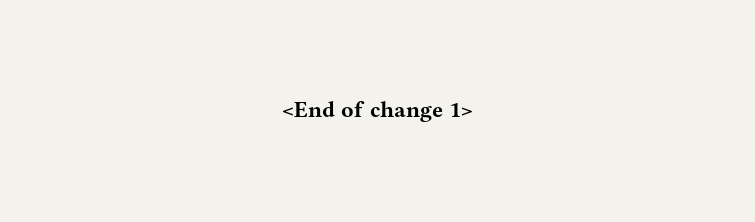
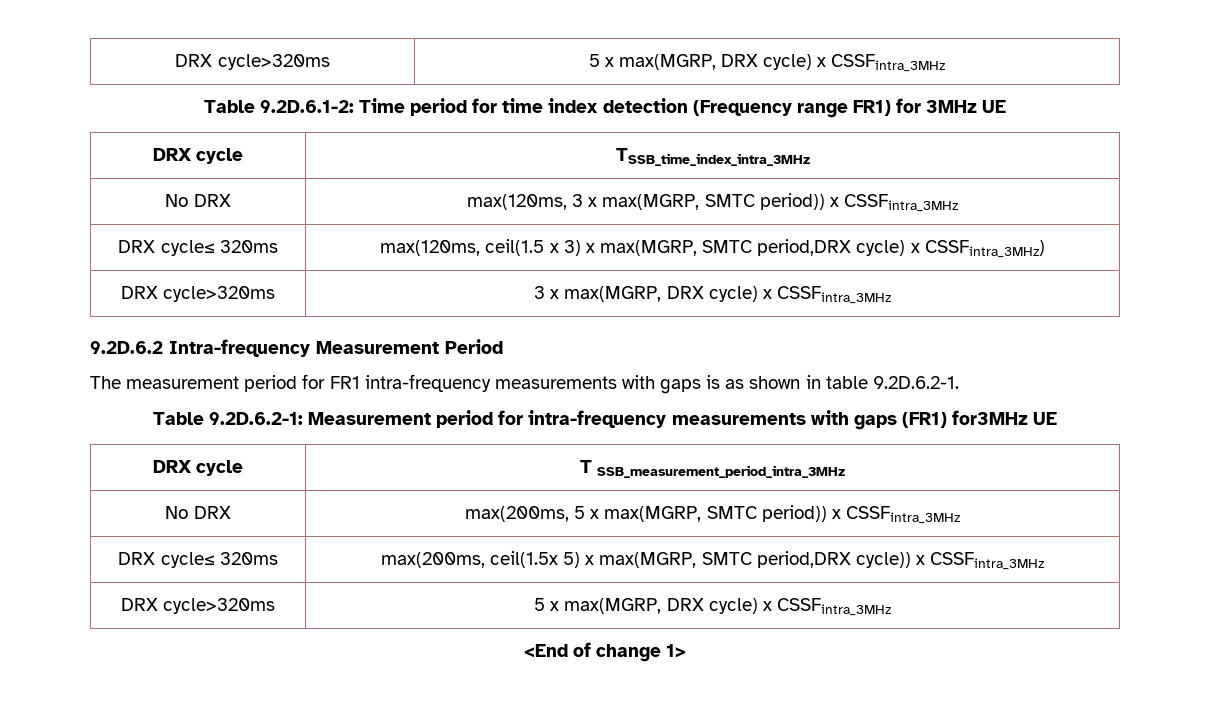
(282, 109) none -> [175,54,330,70] [588,54,947,72] [203,98,1007,118] [152,148,244,164] [615,148,810,166] [165,194,231,207] [467,193,959,212] [118,240,278,256] [380,239,1045,258] [120,286,276,302] [534,286,892,304] [90,339,503,357] [90,374,959,394] [152,410,1058,430] [152,460,244,476] [579,460,846,478] [165,506,231,519] [465,505,961,524] [118,552,278,568] [380,551,1046,570] [120,598,276,614] [534,598,892,616] DRX cycle>320ms | 5 x max(MGRP, DRX cycle) x CSSFintra_3MHz // Table 9.2D.6.1-2: Time period for time index detection (Frequency range FR1) for 3MHz UE // DRX cycle | TSSB_time_index_intra_3MHz // No DRX | max(120ms, 3 x max(MGRP, SMTC period)) x CSSFintra_3MHz // DRX cycle≤ 320ms | max(120ms, ceil(1.5 x 3) x max(MGRP, SMTC period,DRX cycle) x CSSFintra_3MHz) // DRX cycle>320ms | 3 x max(MGRP, DRX cycle) x CSSFintra_3MHz // 9.2D.6.2 Intra-frequency Measurement Period // The measurement period for FR1 intra-frequency measurements with gaps is as shown in table 9.2D.6.2-1. // Table 9.2D.6.2-1: Measurement period for intra-frequency measurements with gaps (FR1) for3MHz UE // DRX cycle | T SSB_measurement_period_intra_3MHz // No DRX | max(200ms, 5 x max(MGRP, SMTC period)) x CSSFintra_3MHz // DRX cycle≤ 320ms | max(200ms, ceil(1.5x 5) x max(MGRP, SMTC period,DRX cycle)) x CSSFintra_3MHz // DRX cycle>320ms | 5 x max(MGRP, DRX cycle) x CSSFintra_3MHz //

